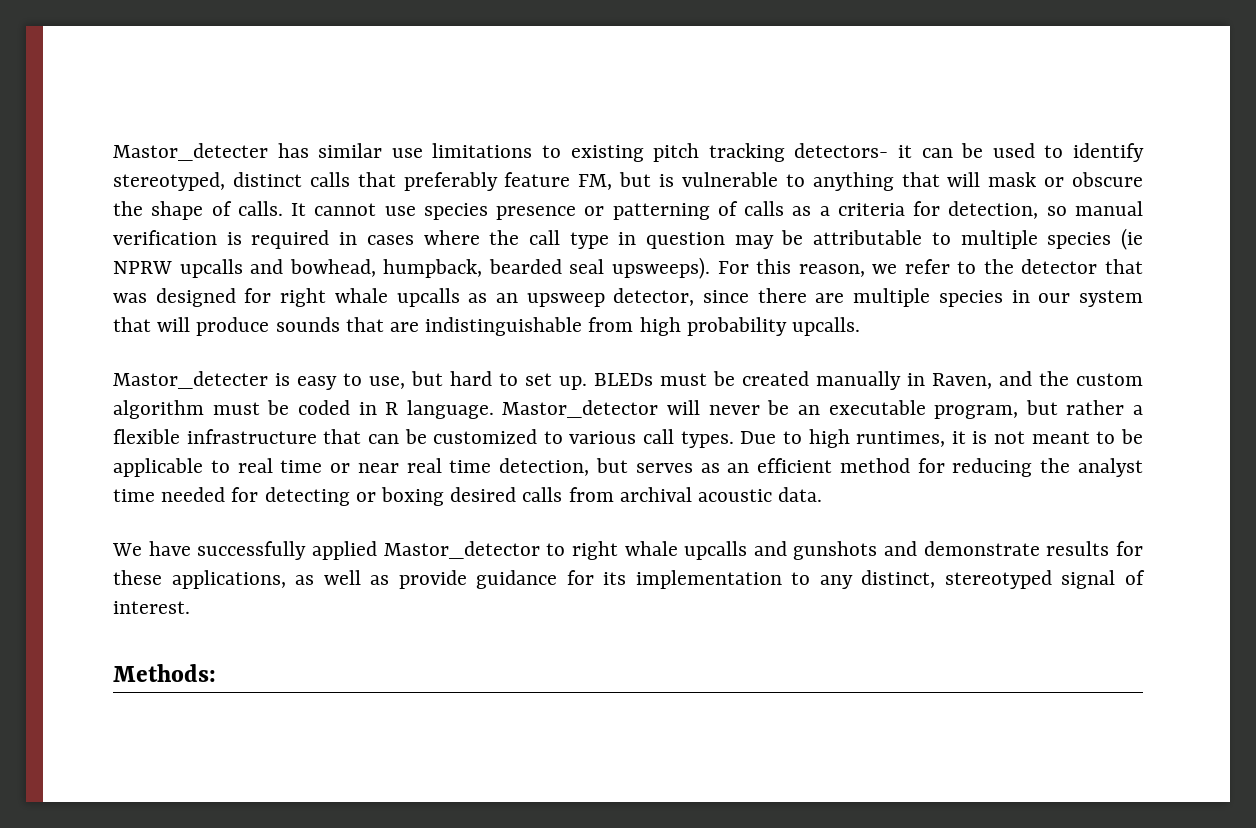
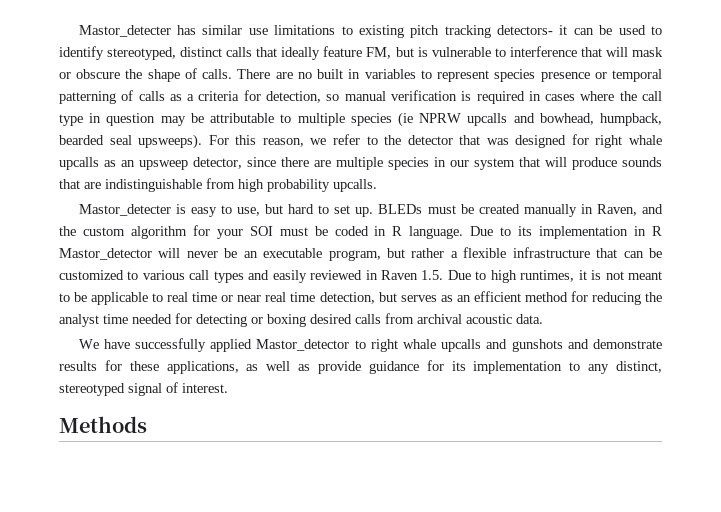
[403,172,498,191] preferably -> [281,47,321,60] ideally
[812,172,894,191] anything -> [509,46,577,57] interference
[291,203,416,216] It cannot use -> [237,69,490,82] There are no built in variables to represent
(605, 211) none -> [612,69,663,82] temporal
(204, 409) none -> [192,225,273,239] for your SOI
(494, 409) none -> [470,226,662,239] Due to its implementation in R
[680,431,734,448] types. -> [213,270,444,283] types and easily reviewed in Raven 1.5.
[113,664,216,682] Methods: -> [59,416,147,433] Methods

